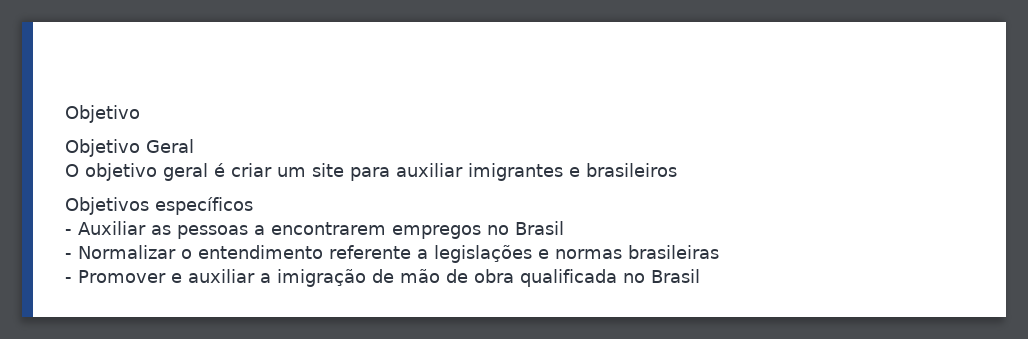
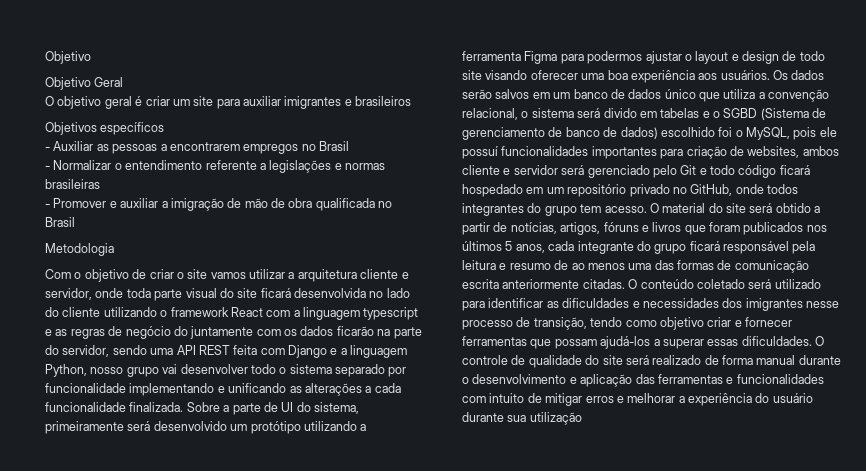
(700, 276) none -> [45,243,114,256] [45,269,409,282] [45,288,410,301] [45,307,419,320] [45,326,422,339] [45,345,408,358] [45,364,407,377] [45,383,401,396] [45,402,359,415] [45,421,367,434] [462,51,825,64] [462,70,825,83] [462,89,830,102] [462,108,827,120] [462,127,837,140] [462,146,839,159] [462,165,810,178] [462,184,798,197] [462,203,821,216] [462,222,827,235] [462,241,816,254] [462,260,809,273] [462,279,821,289] [462,298,839,311] [462,317,792,330] [462,336,824,349] [462,355,841,368] [462,374,824,387] [462,393,813,406] [462,412,582,425] // Metodologia // Com o objetivo de criar o site vamos utilizar a arquitetura cliente e servidor, onde toda parte visual do site ficará desenvolvida no lado do cliente utilizando o framework React com a linguagem typescript e as regras de negócio do juntamente com os dados ficarão na parte do servidor, sendo uma API REST feita com Django e a linguagem Python, nosso grupo vai desenvolver todo o sistema separado por funcionalidade implementando e unificando as alterações a cada funcionalidade finalizada. Sobre a parte de UI do sistema, primeiramente será desenvolvido um protótipo utilizando a ferramenta Figma para podermos ajustar o layout e design de todo site visando oferecer uma boa experiência aos usuários. Os dados serão salvos em um banco de dados único que utiliza a convenção relacional, o sistema será divido em tabelas e o SGBD (Sistema de gerenciamento de banco de dados) escolhido foi o MySQL, pois ele possuí funcionalidades importantes para criação de websites, ambos cliente e servidor será gerenciado pelo Git e todo código ficará hospedado em um repositório privado no GitHub, onde todos integrantes do grupo tem acesso. O material do site será obtido a partir de notícias, artigos, fóruns e livros que foram publicados nos últimos 5 anos, cada integrante do grupo ficará responsável pela leitura e resumo de ao menos uma das formas de comunicação escrita anteriormente citadas. O conteúdo coletado será utilizado para identificar as dificuldades e necessidades dos imigrantes nesse processo de transição, tendo como objetivo criar e fornecer ferramentas que possam ajudá-los a superar essas dificuldades. O controle de qualidade do site será realizado de forma manual durante o desenvolvimento e aplicação das ferramentas e funcionalidades com intuito de mitigar erros e melhorar a experiência do usuário durante sua utilização

